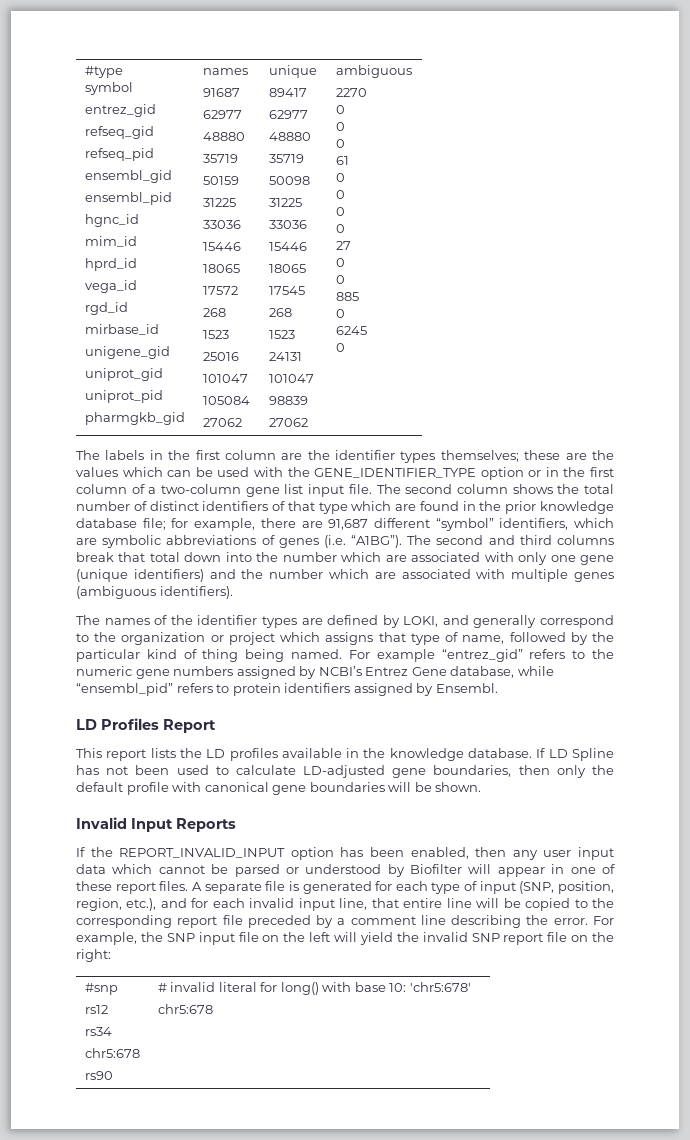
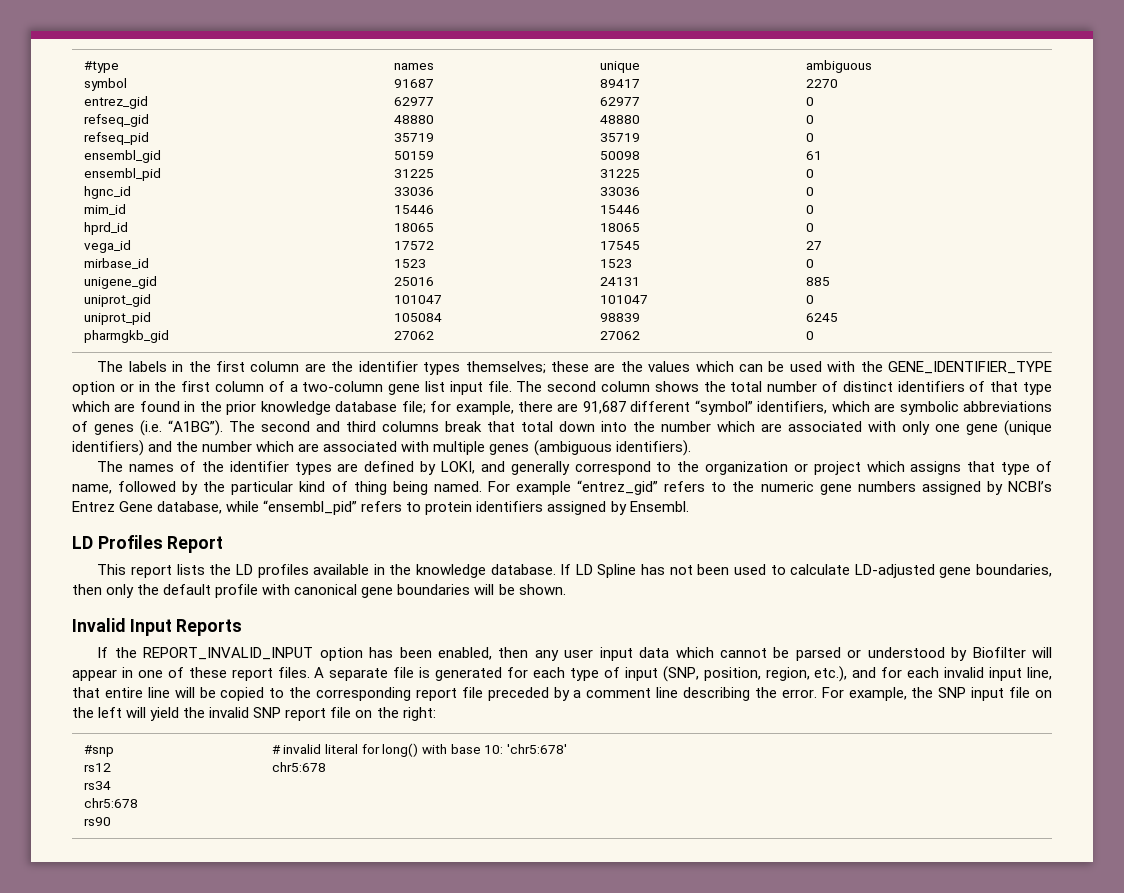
[84,302,128,315] // rgd_id -> (131, 246) none
[202,308,226,317] // 268 -> (434, 245) none
[268,308,292,317] // 268 -> (640, 245) none
[335,275,345,284] // 0 -> (814, 263) none

